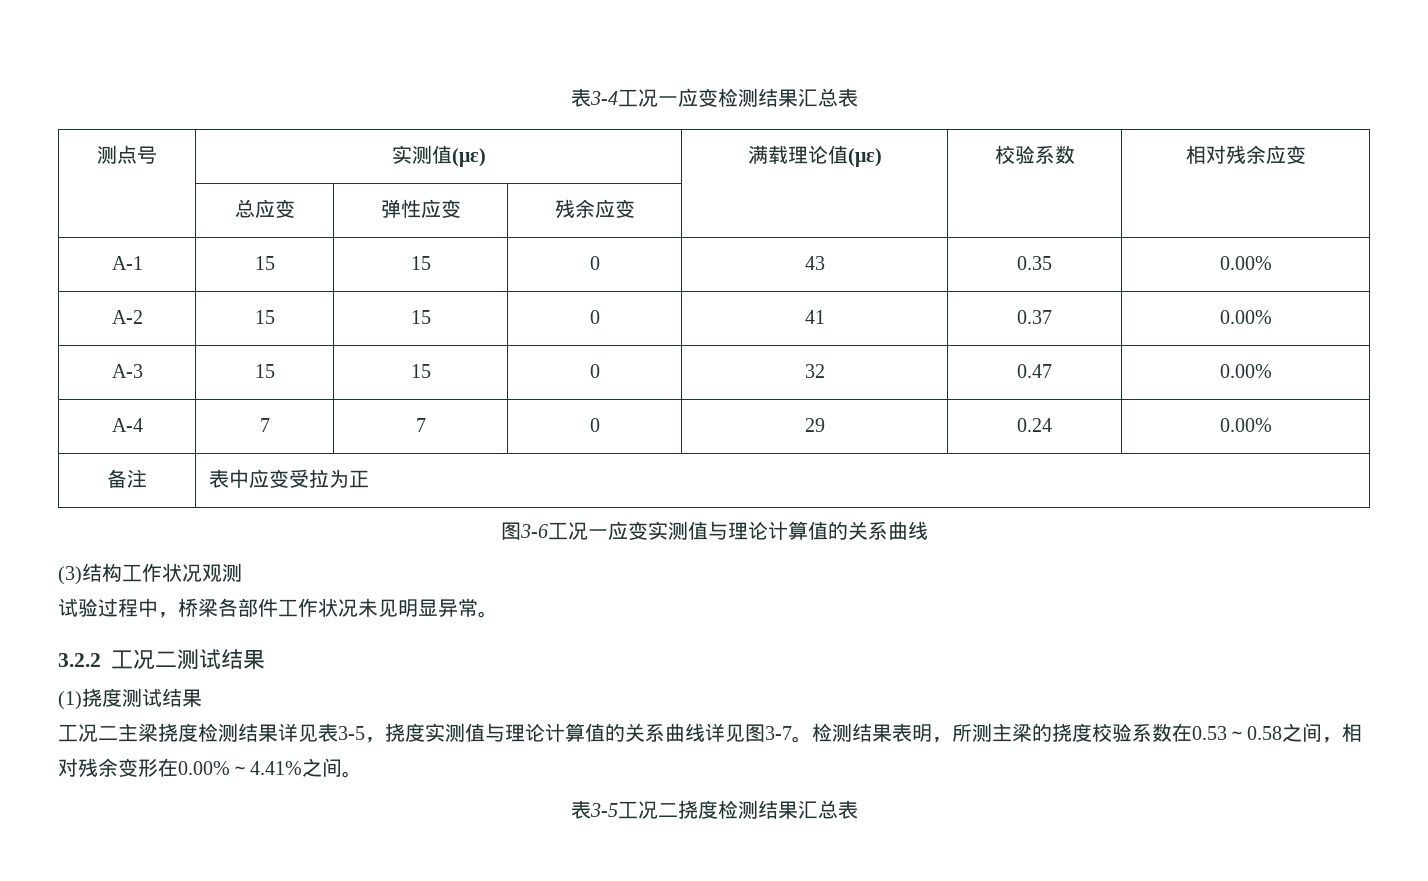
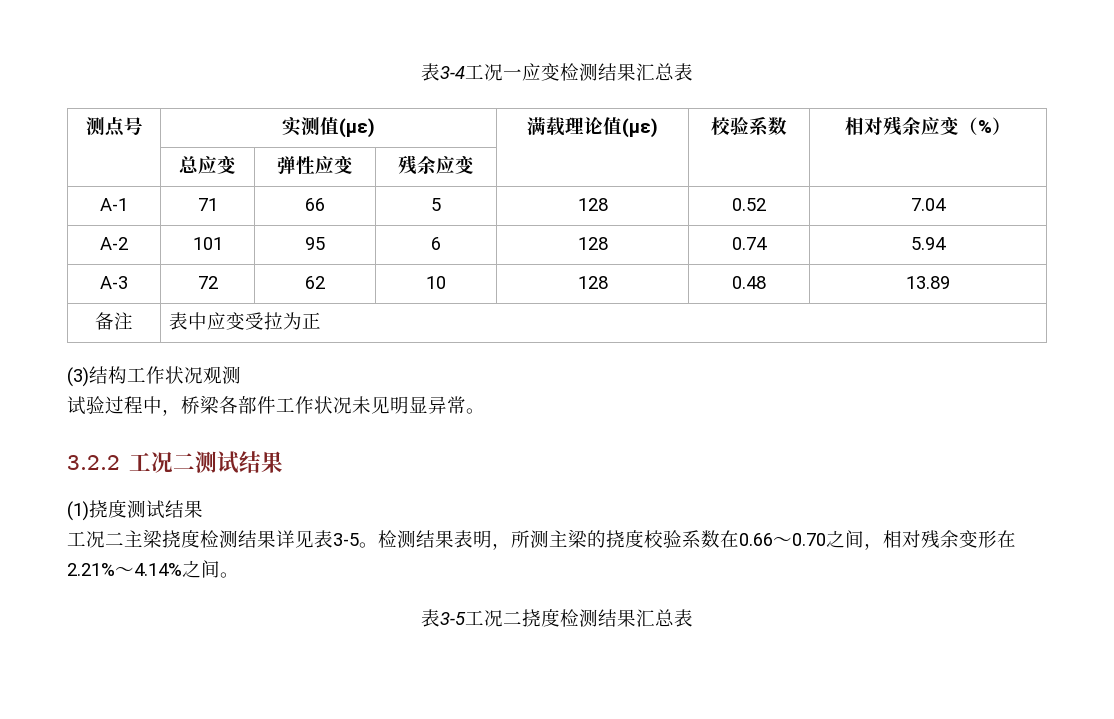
(1306, 154) none -> [959,117,1011,135] （%）
[254,256,275,270] [410,256,431,270] [589,256,600,270] [804,256,825,270] [1017,256,1052,270] [1219,256,1272,270] [111,310,143,324] [254,310,275,324] [410,310,431,324] [589,310,600,324] [804,310,825,324] [1017,310,1052,324] [1219,310,1272,324] [111,364,143,378] [254,364,275,378] [410,364,431,378] [589,364,600,378] [804,364,825,378] [1017,364,1052,378] [1219,364,1272,378] [111,418,143,432] [259,418,270,432] [415,418,426,432] [589,418,600,432] [804,418,825,432] [1017,418,1052,432] [1219,418,1272,432] 15 | 15 | 0 | 43 | 0.35 | 0.00% // A-2 | 15 | 15 | 0 | 41 | 0.37 | 0.00% // A-3 | 15 | 15 | 0 | 32 | 0.47 | 0.00% // A-4 | 7 | 7 | 0 | 29 | 0.24 | 0.00% -> [197,198,218,211] [305,198,325,211] [431,198,441,211] [577,198,608,211] [732,198,766,211] [911,198,946,211] [100,237,128,250] [192,237,223,250] [305,237,325,250] [431,237,441,250] [577,237,608,250] [732,237,767,250] [911,237,946,250] [100,276,128,289] [197,276,218,289] [305,276,325,289] [426,276,446,289] [577,276,608,289] [732,276,766,289] [906,276,950,289] 71 | 66 | 5 | 128 | 0.52 | 7.04 // A-2 | 101 | 95 | 6 | 128 | 0.74 | 5.94 // A-3 | 72 | 62 | 10 | 128 | 0.48 | 13.89
[500,521,928,540] // 图3-6工况一应变实测值与理论计算值的关系曲线 -> (321, 320) none
[365,723,792,743] ，挠度实测值与理论计算值的关系曲线详见图3-7 -> (359, 539) none
[1192,726,1282,740] 0.53～0.58 -> [739,533,826,546] 0.66～0.70
[178,761,302,775] 0.00%～4.41% -> [67,563,182,576] 2.21%～4.14%

